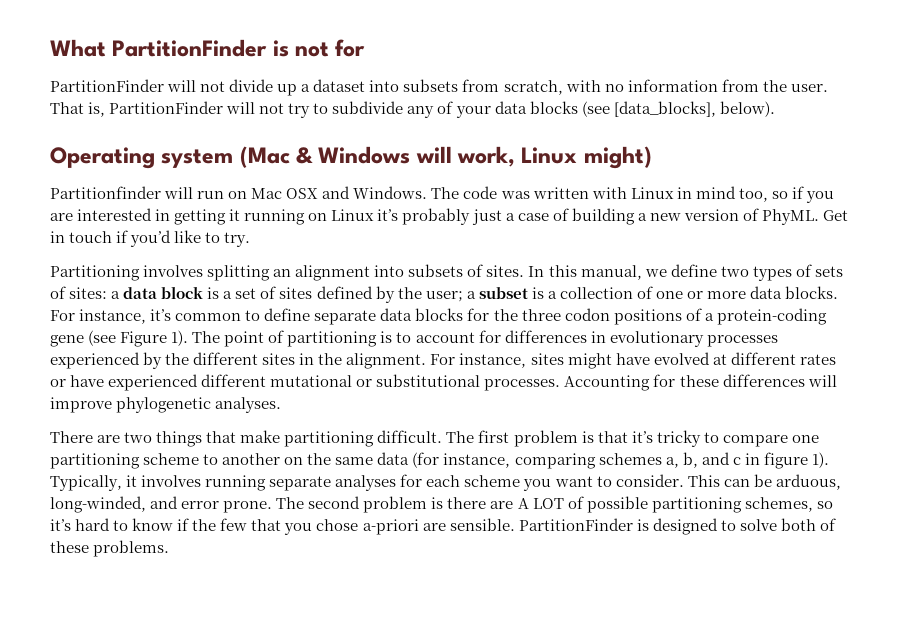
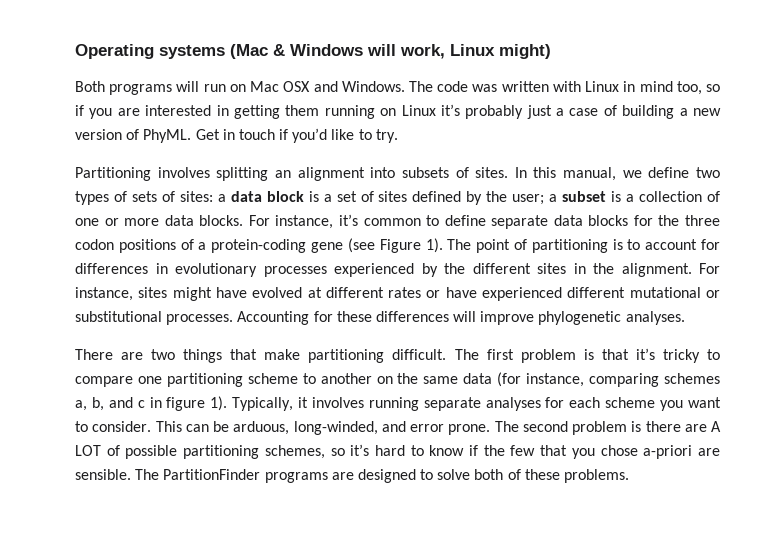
[50,39,366,57] [50,79,828,96] [50,101,775,118] [50,147,234,169] What PartitionFinder is not for // PartitionFinder will not divide up a dataset into subsets from scratch, with no information from the user. That is, PartitionFinder will not try to subdivide any of your data blocks (see [data_blocks], below). // Operating system -> [75,44,225,59] Operating systems
[50,186,161,199] Partitionfinder -> [75,81,173,95] Both programs
[229,209,241,221] it -> [285,105,320,116] them
[518,518,649,531] PartitionFinder is -> [135,469,354,483] The PartitionFinder programs are

